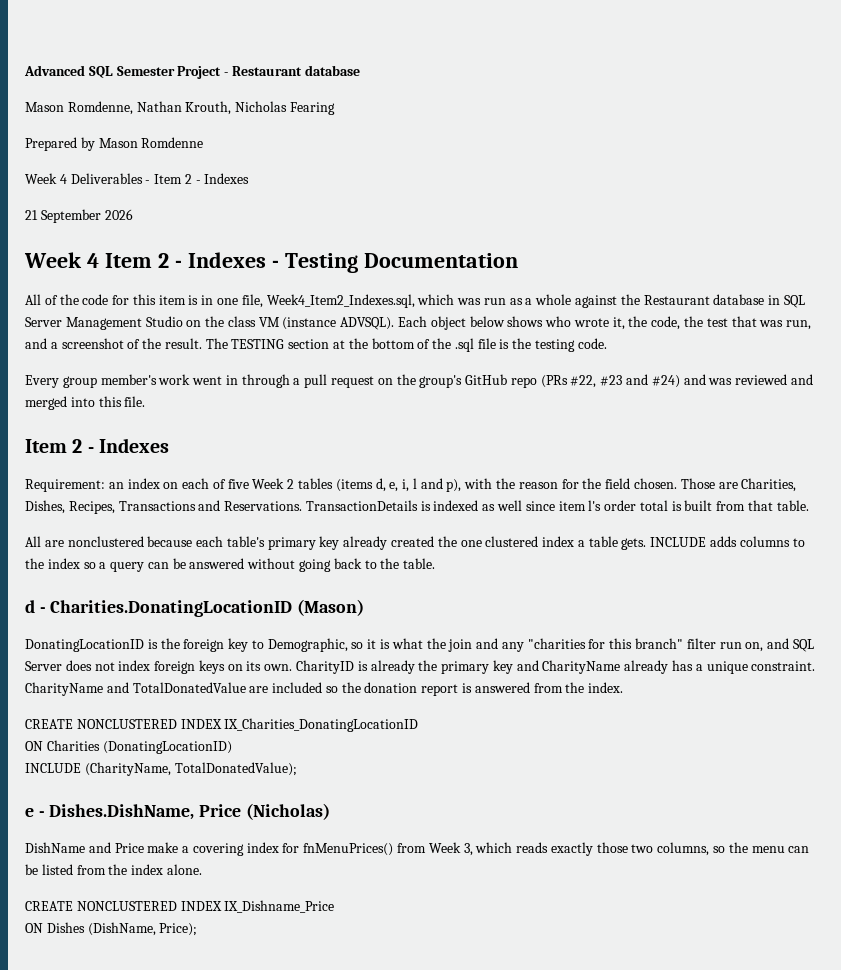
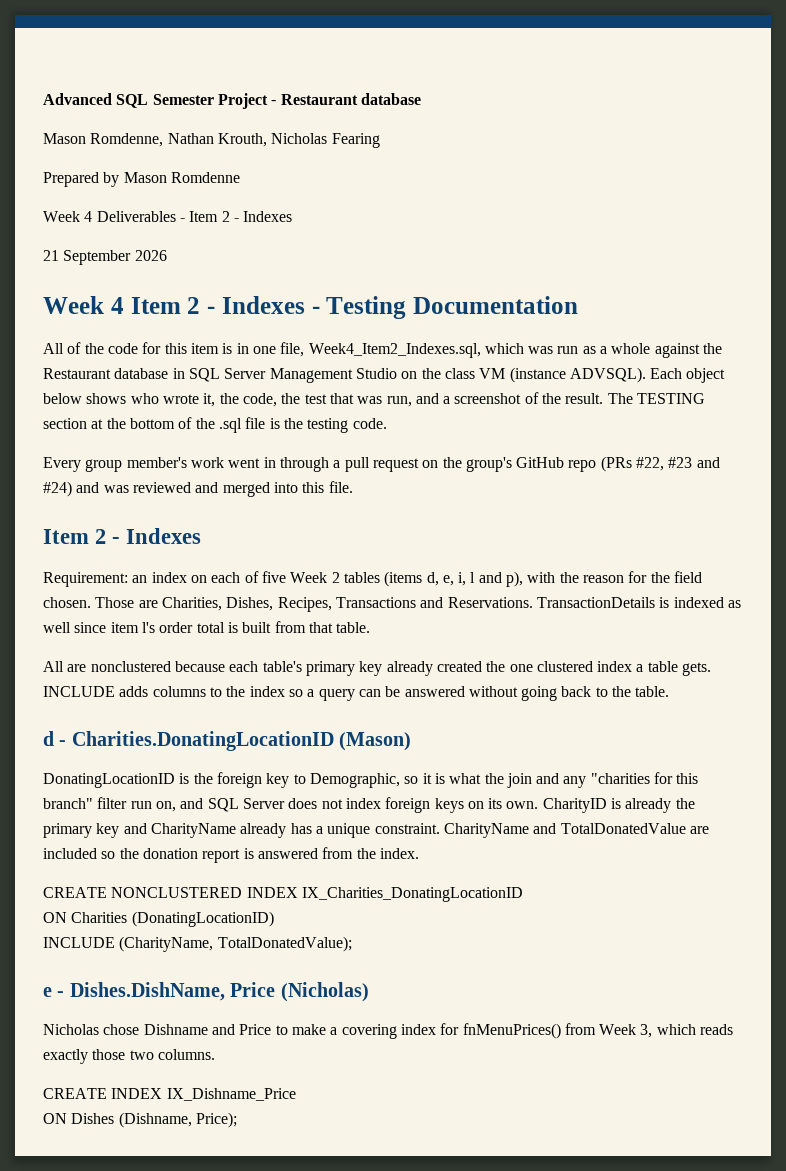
[25,842,85,853] DishName -> [43,1024,208,1035] Nicholas chose Dishname
(144, 848) none -> [275,1025,288,1035] to
[657,842,810,856] [25,864,202,875] [25,901,177,911] columns, so the menu can be listed from the index alone. // CREATE NONCLUSTERED -> [157,1049,215,1060] [43,1088,107,1099] columns. // CREATE
[87,922,156,936] (DishName, -> [118,1112,192,1128] (Dishname,

